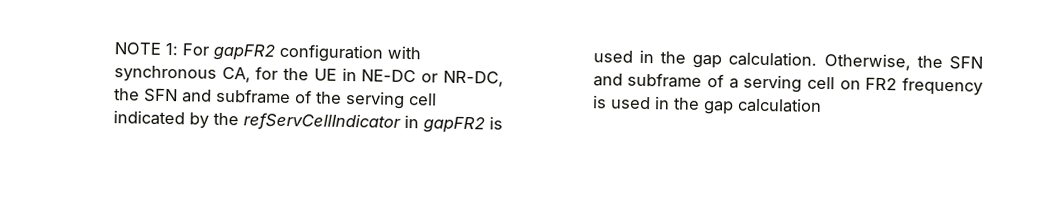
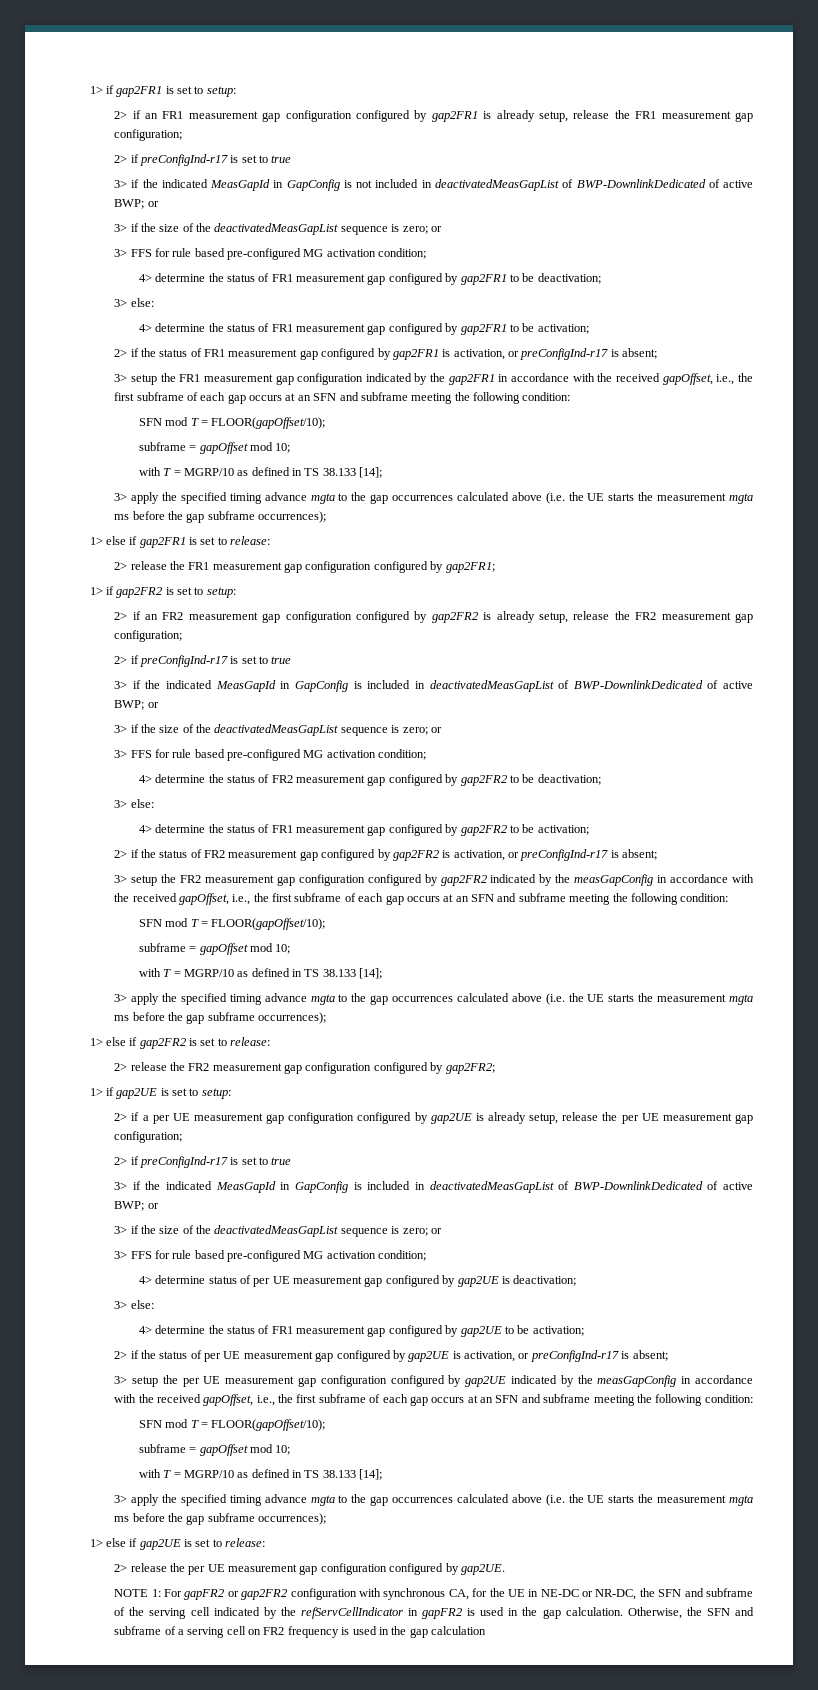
(113, 48) none -> [89,85,236,97] [114,110,753,122] [114,129,183,141] [114,154,292,166] [114,179,753,191] [114,199,159,209] [114,223,442,235] [114,248,427,260] [138,273,601,285] [114,298,154,307] [138,323,589,335] [114,348,658,360] [114,373,753,385] [114,392,571,404] [138,417,326,429] [138,442,291,454] [138,467,383,478] [114,492,753,504] [114,511,327,523] [89,536,271,548] [114,561,495,573] [89,586,236,598] [114,611,753,623] [114,630,183,642] [114,655,292,667] [114,680,753,692] [114,700,159,710] [114,724,442,736] [114,749,427,761] [138,774,601,786] [114,799,154,808] [138,824,589,836] [114,849,658,861] [114,874,754,886] [114,893,729,905] [138,918,326,930] [138,943,291,955] [138,968,383,979] [114,993,753,1005] [114,1012,327,1024] [89,1037,271,1049] [114,1062,495,1074] [89,1087,231,1099] [114,1112,753,1124] [114,1131,183,1143] [114,1156,292,1168] [114,1181,753,1193] [114,1201,159,1211] [114,1225,442,1237] [114,1250,427,1262] [138,1275,577,1287] [114,1300,154,1309] [138,1325,584,1337] [114,1350,668,1362] [114,1375,753,1387] [114,1394,753,1406] [138,1419,326,1431] [138,1444,291,1456] [138,1469,383,1480] [114,1494,753,1506] [114,1513,327,1525] [89,1538,266,1550] [114,1563,505,1575] 1> if gap2FR1 is set to setup: // 2> if an FR1 measurement gap configuration configured by gap2FR1 is already setup, release the FR1 measurement gap configuration; // 2> if preConfigInd-r17 is set to true // 3> if the indicated MeasGapId in GapConfig is not included in deactivatedMeasGapList of BWP-DownlinkDedicated of active BWP; or // 3> if the size of the deactivatedMeasGapList sequence is zero; or // 3> FFS for rule based pre-configured MG activation condition; // 4> determine the status of FR1 measurement gap configured by gap2FR1 to be deactivation; // 3> else: // 4> determine the status of FR1 measurement gap configured by gap2FR1 to be activation; // 2> if the status of FR1 measurement gap configured by gap2FR1 is activation, or preConfigInd-r17 is absent; // 3> setup the FR1 measurement gap configuration indicated by the gap2FR1 in accordance with the received gapOffset, i.e., the first subframe of each gap occurs at an SFN and subframe meeting the following condition: // SFN mod T = FLOOR(gapOffset/10); // subframe = gapOffset mod 10; // with T = MGRP/10 as defined in TS 38.133 [14]; // 3> apply the specified timing advance mgta to the gap occurrences calculated above (i.e. the UE starts the measurement mgta ms before the gap subframe occurrences); // 1> else if gap2FR1 is set to release: // 2> release the FR1 measurement gap configuration configured by gap2FR1; // 1> if gap2FR2 is set to setup: // 2> if an FR2 measurement gap configuration configured by gap2FR2 is already setup, release the FR2 measurement gap configuration; // 2> if preConfigInd-r17 is set to true // 3> if the indicated MeasGapId in GapConfig is included in deactivatedMeasGapList of BWP-DownlinkDedicated of active BWP; or // 3> if the size of the deactivatedMeasGapList sequence is zero; or // 3> FFS for rule based pre-configured MG activation condition; // 4> determine the status of FR2 measurement gap configured by gap2FR2 to be deactivation; // 3> else: // 4> determine the status of FR1 measurement gap configured by gap2FR2 to be activation; // 2> if the status of FR2 measurement gap configured by gap2FR2 is activation, or preConfigInd-r17 is absent; // 3> setup the FR2 measurement gap configuration configured by gap2FR2 indicated by the measGapConfig in accordance with the received gapOffset, i.e., the first subframe of each gap occurs at an SFN and subframe meeting the following condition: // SFN mod T = FLOOR(gapOffset/10); // subframe = gapOffset mod 10; // with T = MGRP/10 as defined in TS 38.133 [14]; // 3> apply the specified timing advance mgta to the gap occurrences calculated above (i.e. the UE starts the measurement mgta ms before the gap subframe occurrences); // 1> else if gap2FR2 is set to release: // 2> release the FR2 measurement gap configuration configured by gap2FR2; // 1> if gap2UE is set to setup: // 2> if a per UE measurement gap configuration configured by gap2UE is already setup, release the per UE measurement gap configuration; // 2> if preConfigInd-r17 is set to true // 3> if the indicated MeasGapId in GapConfig is included in deactivatedMeasGapList of BWP-DownlinkDedicated of active BWP; or // 3> if the size of the deactivatedMeasGapList sequence is zero; or // 3> FFS for rule based pre-configured MG activation condition; // 4> determine status of per UE measurement gap configured by gap2UE is deactivation; // 3> else: // 4> determine the status of FR1 measurement gap configured by gap2UE to be activation; // 2> if the status of per UE measurement gap configured by gap2UE is activation, or preConfigInd-r17 is absent; // 3> setup the per UE measurement gap configuration configured by gap2UE indicated by the measGapConfig in accordance with the received gapOffset, i.e., the first subframe of each gap occurs at an SFN and subframe meeting the following condition: // SFN mod T = FLOOR(gapOffset/10); // subframe = gapOffset mod 10; // with T = MGRP/10 as defined in TS 38.133 [14]; // 3> apply the specified timing advance mgta to the gap occurrences calculated above (i.e. the UE starts the measurement mgta ms before the gap subframe occurrences); // 1> else if gap2UE is set to release: // 2> release the per UE measurement gap configuration configured by gap2UE. //
(275, 52) none -> [227,1589,288,1600] or gap2FR2

